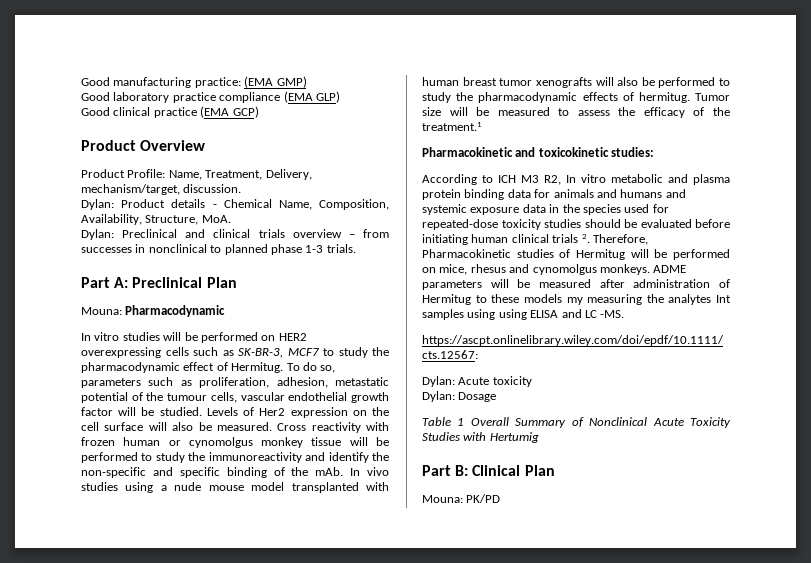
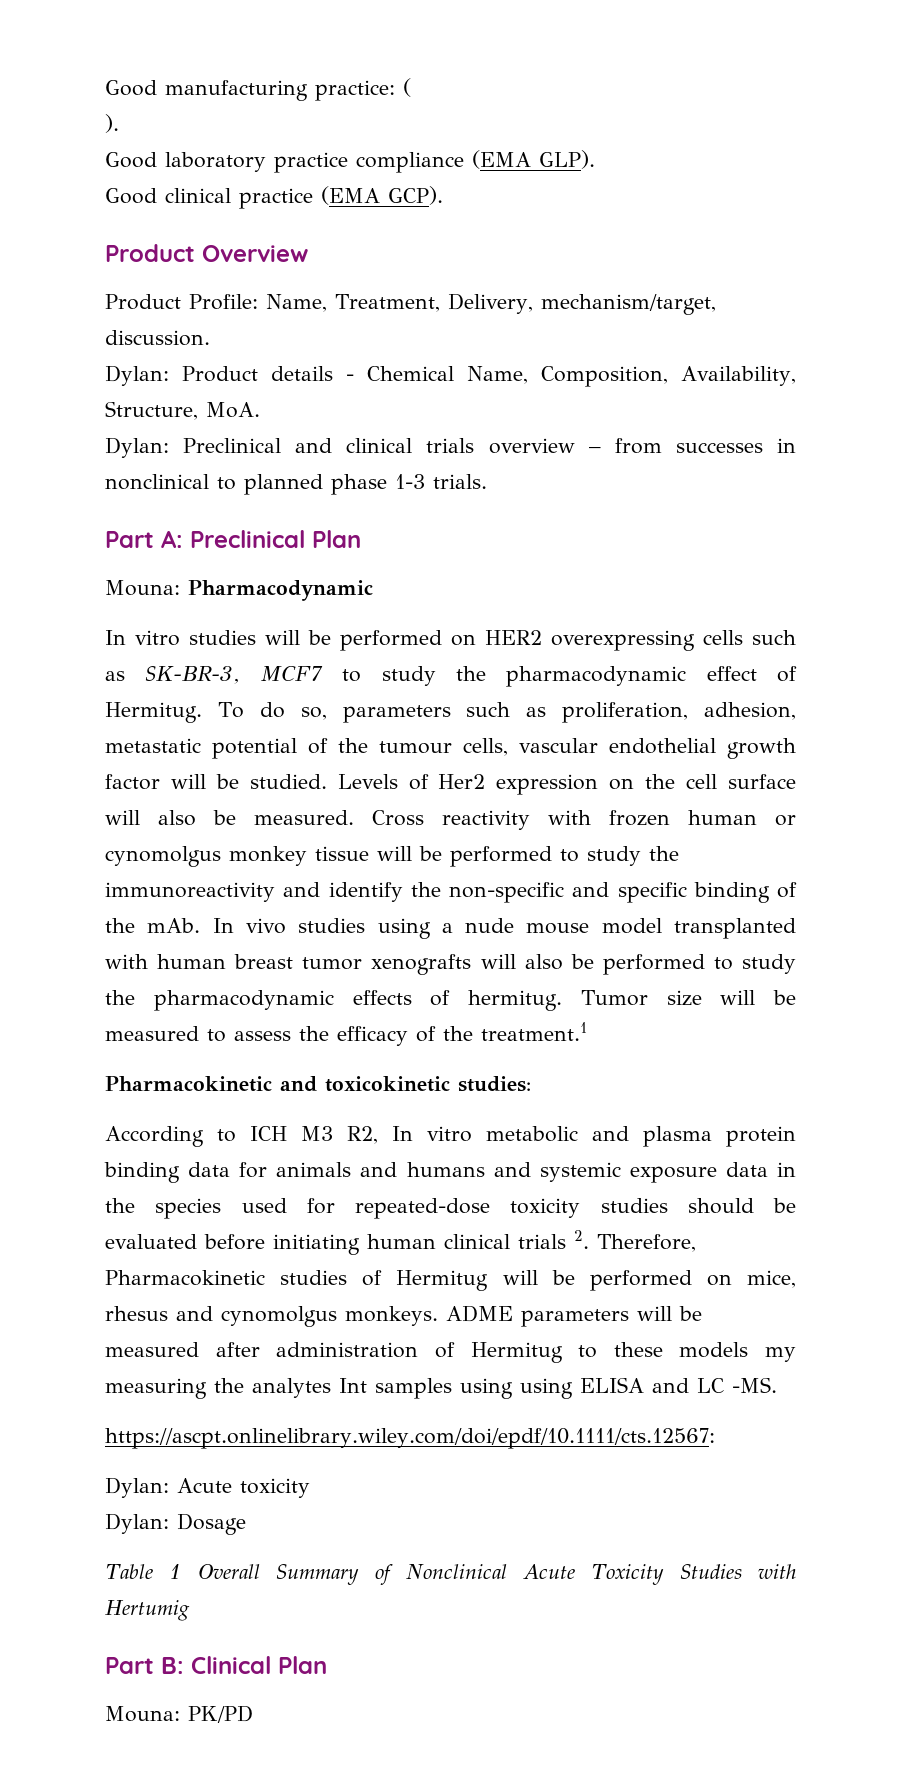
[244,76,307,88] (EMA GMP) -> [403,78,411,97] [105,114,119,133] ( // ).
[315,91,340,103] GLP) -> [539,150,595,169] GLP).
[232,106,259,118] GCP) -> [388,186,443,205] GCP).

